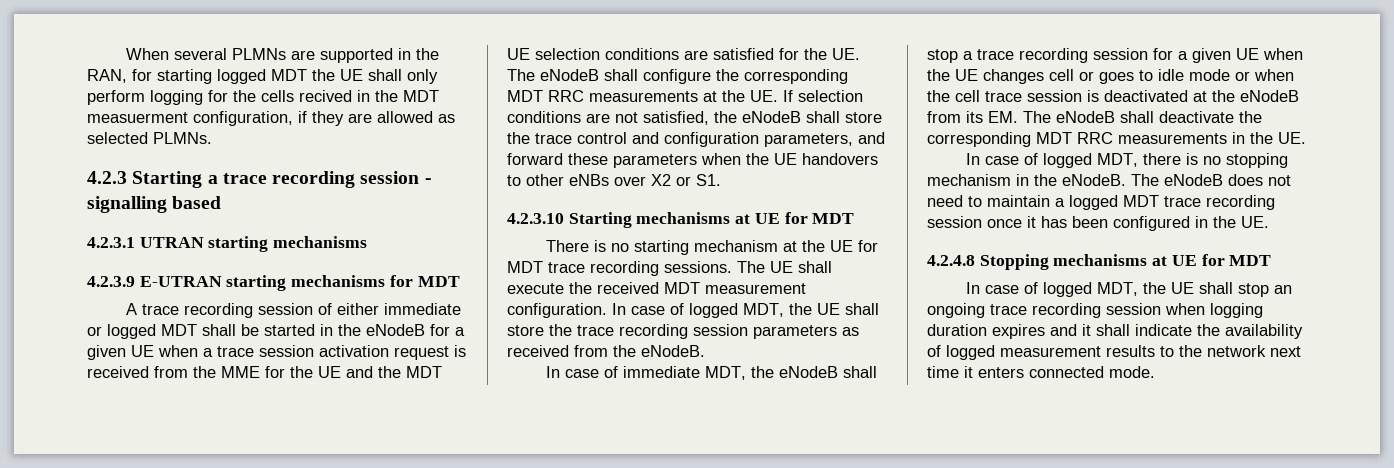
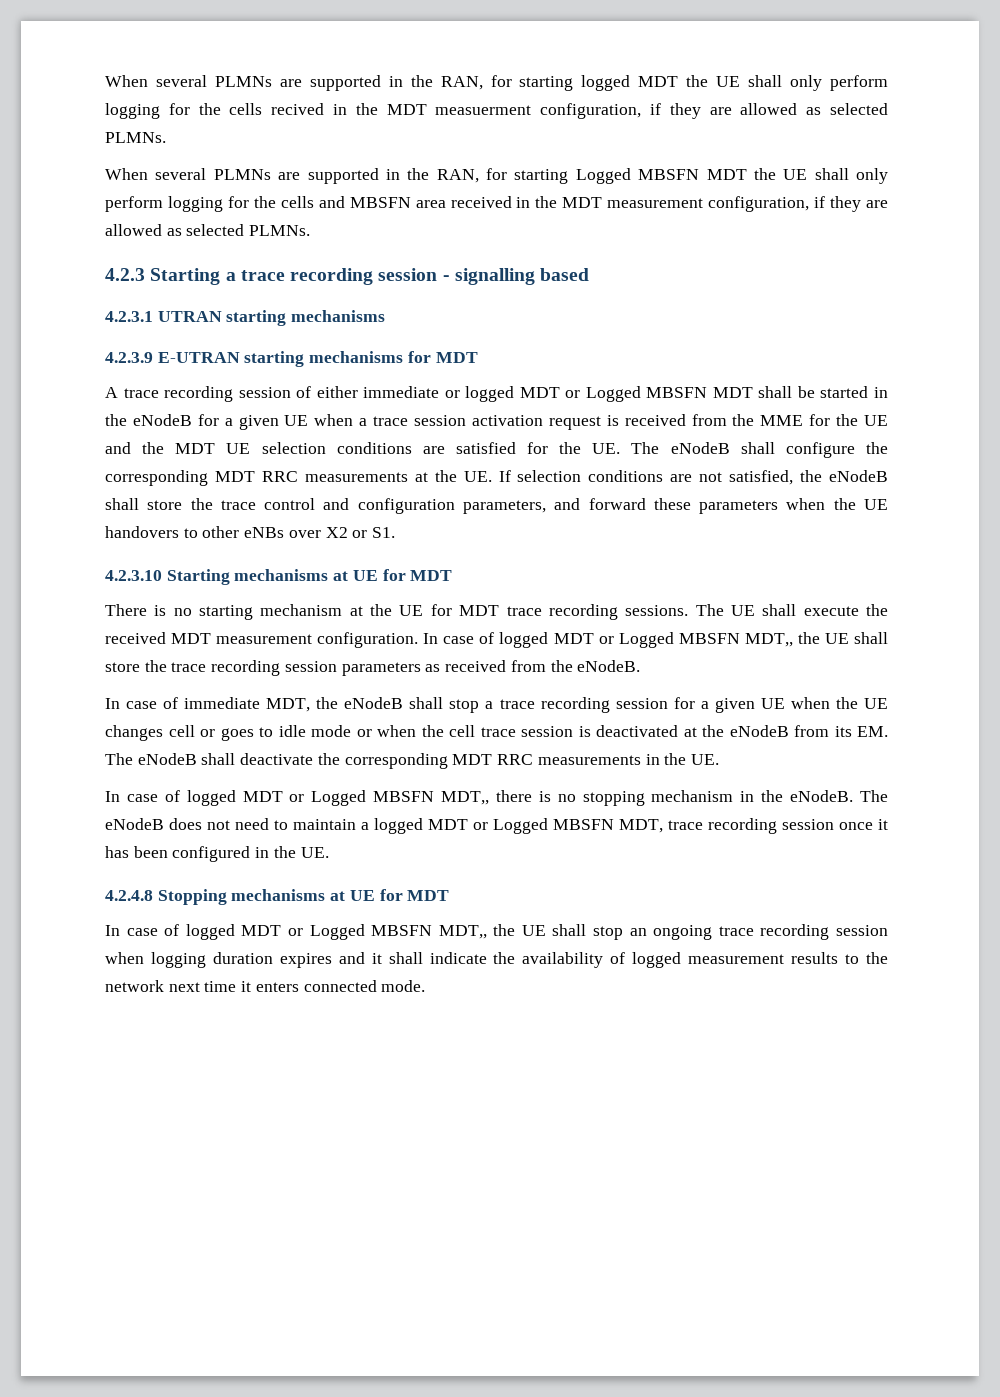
(212, 138) none -> [105,168,888,184] [105,196,888,212] [105,224,311,236] // When several PLMNs are supported in the RAN, for starting Logged MBSFN MDT the UE shall only perform logging for the cells and MBSFN area received in the MDT measurement configuration, if they are allowed as selected PLMNs.
(197, 330) none -> [565,386,753,402] or Logged MBSFN MDT
[743,303,784,317] MDT, -> [553,632,793,648] MDT or Logged MBSFN MDT,,
[1096,153,1138,167] MDT, -> [242,790,490,806] MDT or Logged MBSFN MDT,,
(1159, 201) none -> [473,818,663,834] or Logged MBSFN MDT,
[1096,282,1138,296] MDT, -> [241,924,487,940] MDT or Logged MBSFN MDT,,

